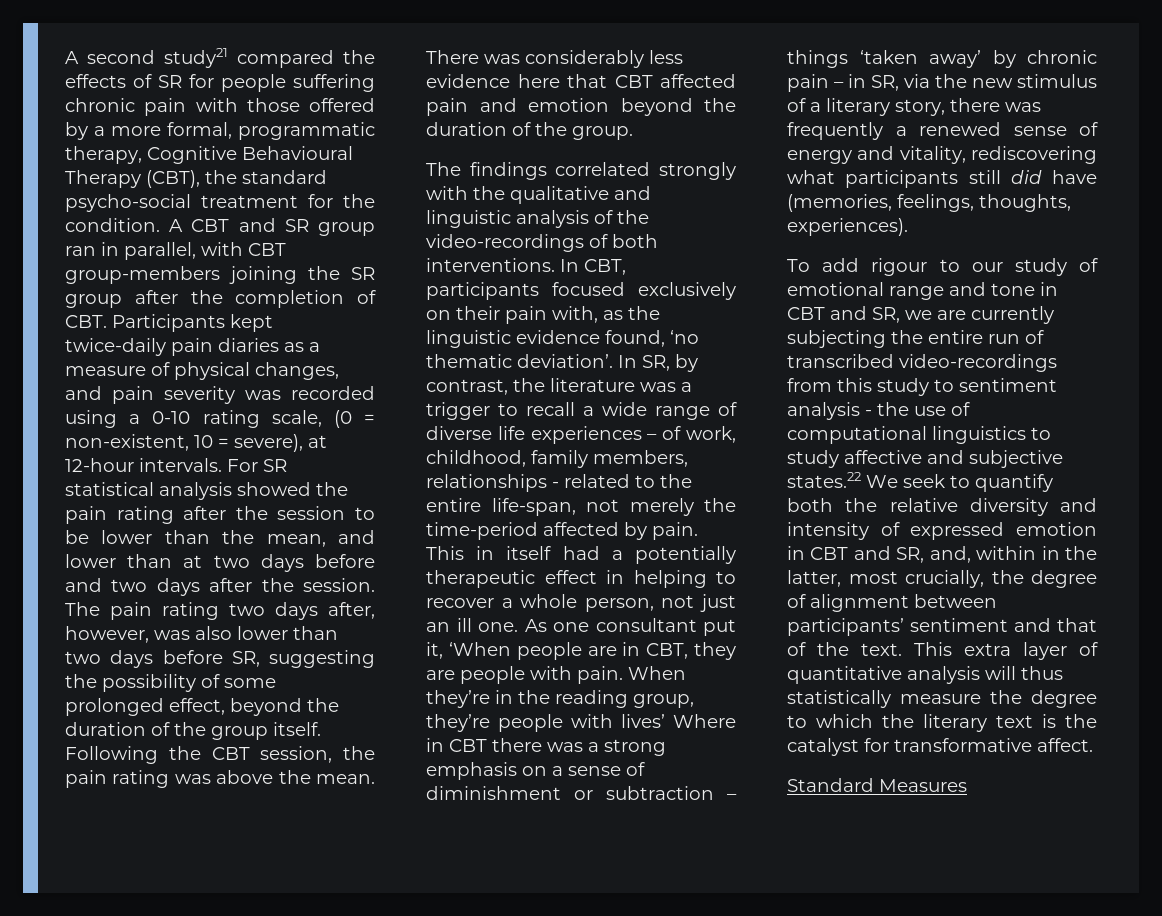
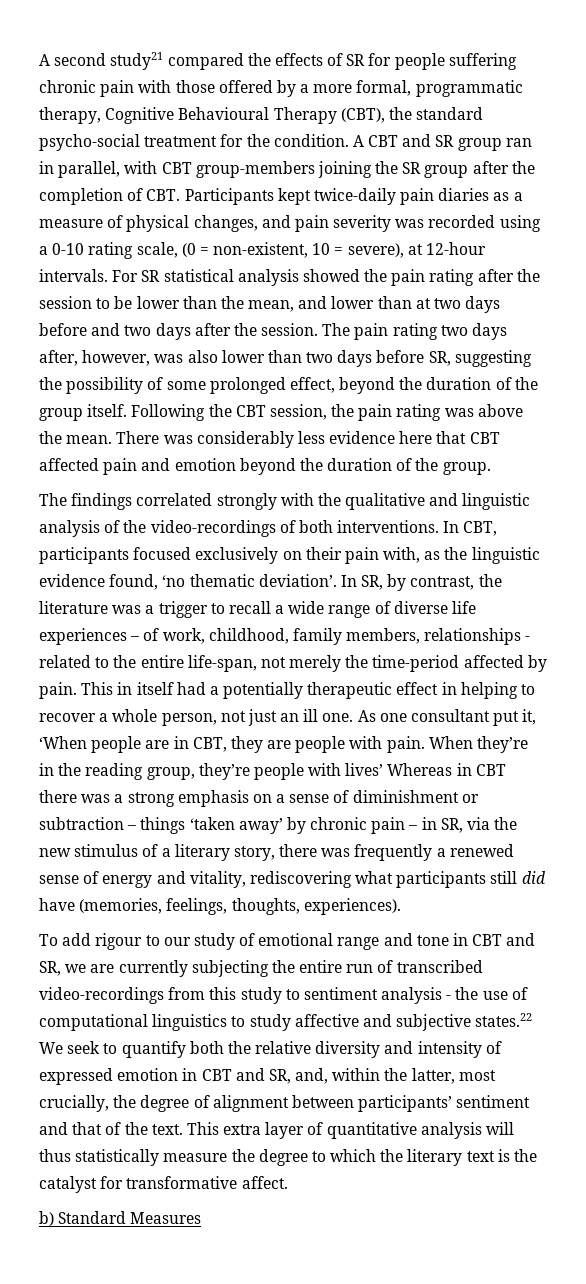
[673,714,736,728] Where -> [387,763,453,776] Whereas
[1041,546,1060,560] in -> (381, 1074) none
(1093, 745) none -> [39,1211,54,1226] b)

